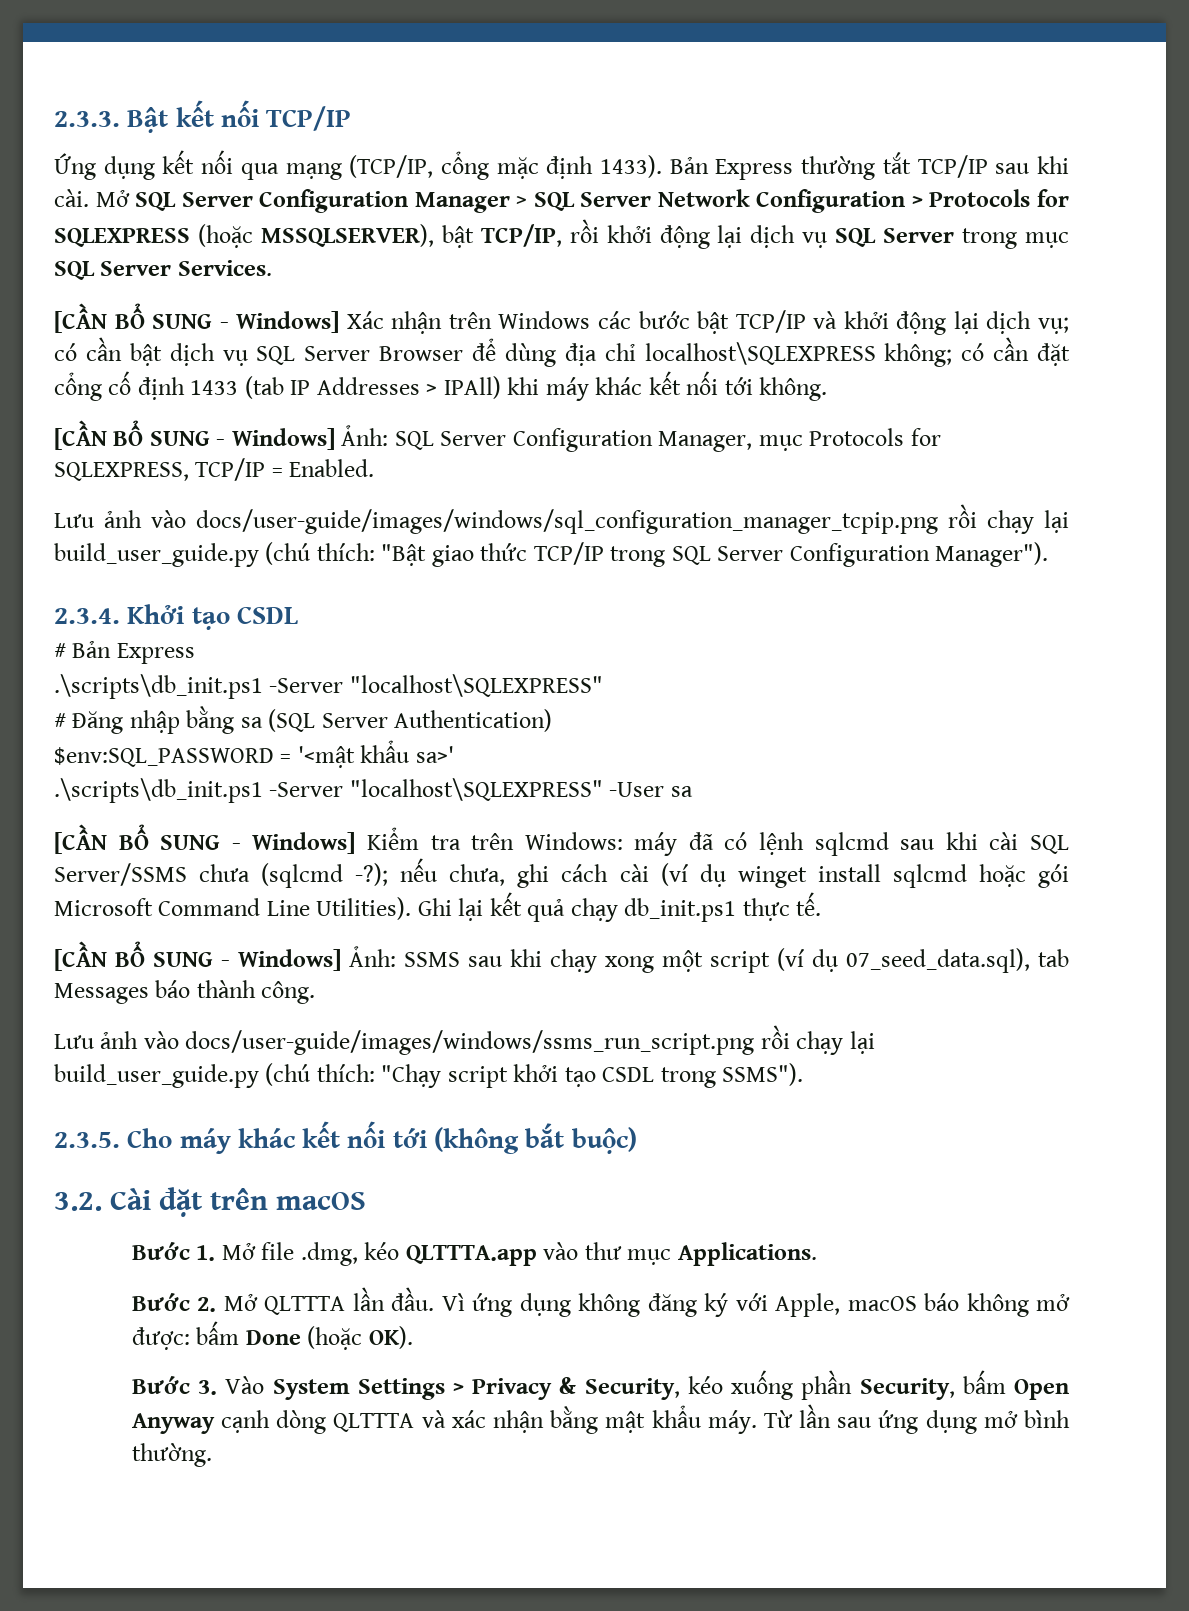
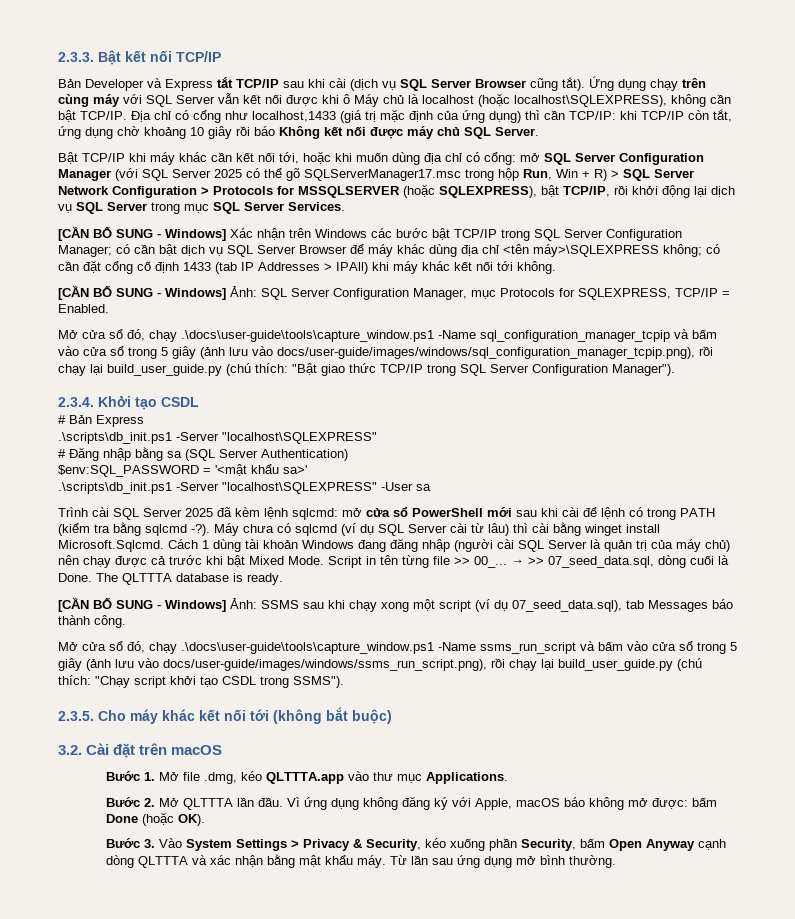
[54,150,1070,180] [54,189,510,213] Ứng dụng kết nối qua mạng (TCP/IP, cổng mặc định 1433). Bản Express thường tắt TCP/IP sau khi cài. Mở SQL Server Configuration Manager -> [58,76,706,91] [58,93,731,107] [58,109,732,123] [58,126,539,139] [58,151,704,165] [58,168,607,181] Bản Developer và Express tắt TCP/IP sau khi cài (dịch vụ SQL Server Browser cũng tắt). Ứng dụng chạy trên cùng máy với SQL Server vẫn kết nối được khi ô Máy chủ là localhost (hoặc localhost\SQLEXPRESS), không cần bật TCP/IP. Địa chỉ có cổng như localhost,1433 (giá trị mặc định của ứng dụng) thì cần TCP/IP: khi TCP/IP còn tắt, ứng dụng chờ khoảng 10 giây rồi báo Không kết nối được máy chủ SQL Server. // Bật TCP/IP khi máy khác cần kết nối tới, hoặc khi muốn dùng địa chỉ có cổng: mở SQL Server Configuration Manager (với SQL Server 2025 có thể gõ SQLServerManager17.msc trong hộp Run, Win + R)
[54,224,434,248] SQLEXPRESS (hoặc MSSQLSERVER), -> [298,184,537,198] MSSQLSERVER (hoặc SQLEXPRESS),
[813,311,1069,335] và khởi động lại dịch vụ; -> [501,229,682,241] [58,245,112,257] trong SQL Server Configuration Manager;
[504,342,876,367] dùng địa chỉ localhost\SQLEXPRESS -> [368,244,659,257] máy khác dùng địa chỉ <tên máy>\SQLEXPRESS
[54,509,938,534] Lưu ảnh vào docs/user-guide/images/windows/sql_configuration_manager_tcpip.png -> [58,329,717,342] [58,346,695,359] Mở cửa sổ đó, chạy .\docs\user-guide\tools\capture_window.ps1 -Name sql_configuration_manager_tcpip và bấm vào cửa sổ trong 5 giây (ảnh lưu vào docs/user-guide/images/windows/sql_configuration_manager_tcpip.png),
[54,824,1070,856] [54,858,1069,888] [54,892,822,922] [CẦN BỔ SUNG - Windows] Kiểm tra trên Windows: máy đã có lệnh sqlcmd sau khi cài SQL Server/SSMS chưa (sqlcmd -?); nếu chưa, ghi cách cài (ví dụ winget install sqlcmd hoặc gói Microsoft Command Line Utilities). Ghi lại kết quả chạy db_init.ps1 thực tế. -> [58,506,715,520] [58,522,660,536] [58,538,730,552] [58,555,729,568] [58,573,283,585] Trình cài SQL Server 2025 đã kèm lệnh sqlcmd: mở cửa sổ PowerShell mới sau khi cài để lệnh có trong PATH (kiểm tra bằng sqlcmd -?). Máy chưa có sqlcmd (ví dụ SQL Server cài từ lâu) thì cài bằng winget install Microsoft.Sqlcmd. Cách 1 dùng tài khoản Windows đang đăng nhập (người cài SQL Server là quản trị của máy chủ) nên chạy được cả trước khi bật Mixed Mode. Script in tên từng file >> 00_... → >> 07_seed_data.sql, dòng cuối là Done. The QLTTTA database is ready.
[54,1030,755,1055] Lưu ảnh vào docs/user-guide/images/windows/ssms_run_script.png -> [58,641,737,654] [58,658,487,671] Mở cửa sổ đó, chạy .\docs\user-guide\tools\capture_window.ps1 -Name ssms_run_script và bấm vào cửa sổ trong 5 giây (ảnh lưu vào docs/user-guide/images/windows/ssms_run_script.png),

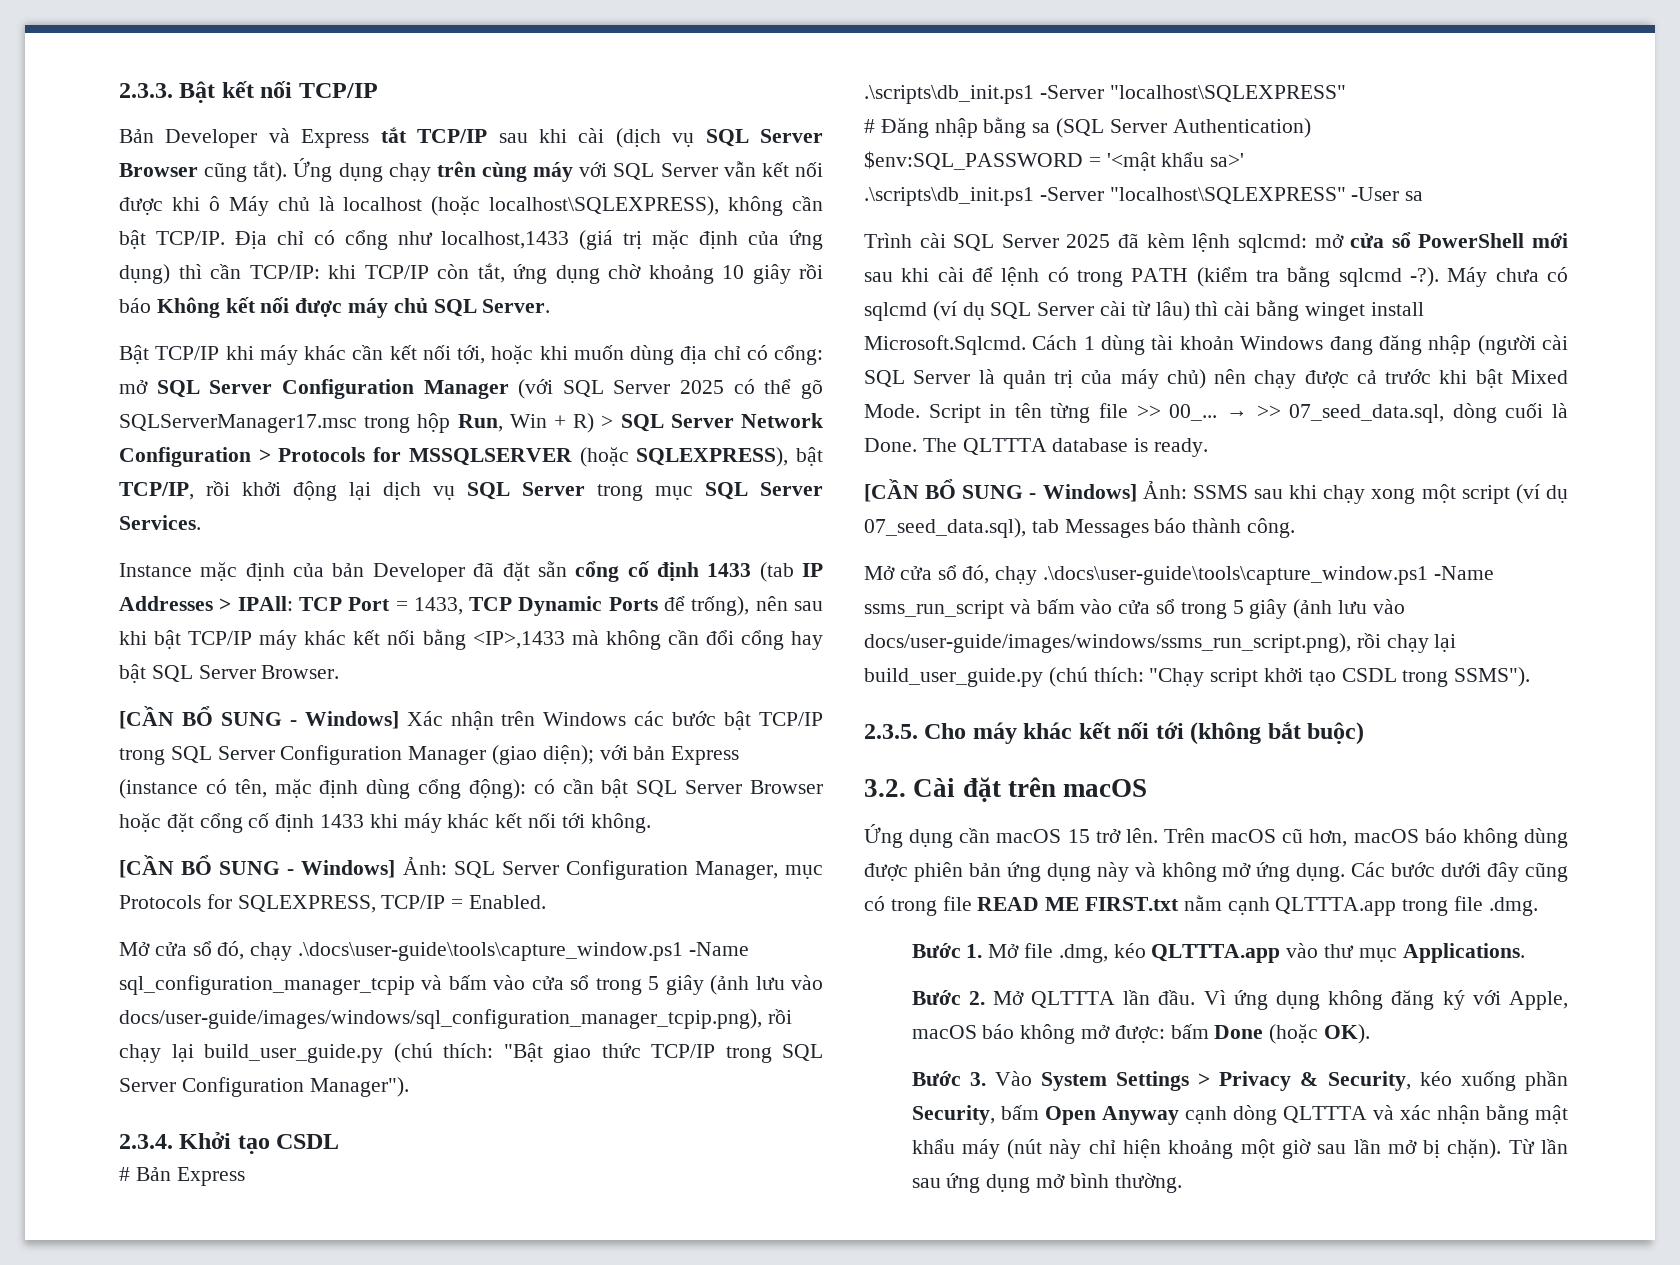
(345, 206) none -> [119,561,823,582] [119,596,823,616] [119,629,823,650] [119,664,340,683] // Instance mặc định của bản Developer đã đặt sẵn cổng cố định 1433 (tab IP Addresses > IPAll: TCP Port = 1433, TCP Dynamic Ports để trống), nên sau khi bật TCP/IP máy khác kết nối bằng <IP>,1433 mà không cần đổi cổng hay bật SQL Server Browser.
[58,245,112,257] Manager; -> [408,745,740,765] [119,779,526,799] Manager (giao diện); với bản Express (instance có tên, mặc định dùng cổng động):
[181,244,720,257] [58,261,79,271] dịch vụ SQL Server Browser để máy khác dùng địa chỉ <tên máy>\SQLEXPRESS không; có cần -> [636,780,823,797] [119,813,161,832] SQL Server Browser hoặc
[215,262,368,274] (tab IP Addresses > IPAll) -> (365, 821) none
(223, 750) none -> [864,824,1568,848] [864,862,1568,882] [864,895,1538,916] // Ứng dụng cần macOS 15 trở lên. Trên macOS cũ hơn, macOS báo không dùng được phiên bản ứng dụng này và không mở ứng dụng. Các bước dưới đây cũng có trong file READ ME FIRST.txt nằm cạnh QLTTTA.app trong file .dmg.
[356,855,386,868] máy. -> [961,1139,1502,1159] máy (nút này chỉ hiện khoảng một giờ sau lần mở bị chặn).

